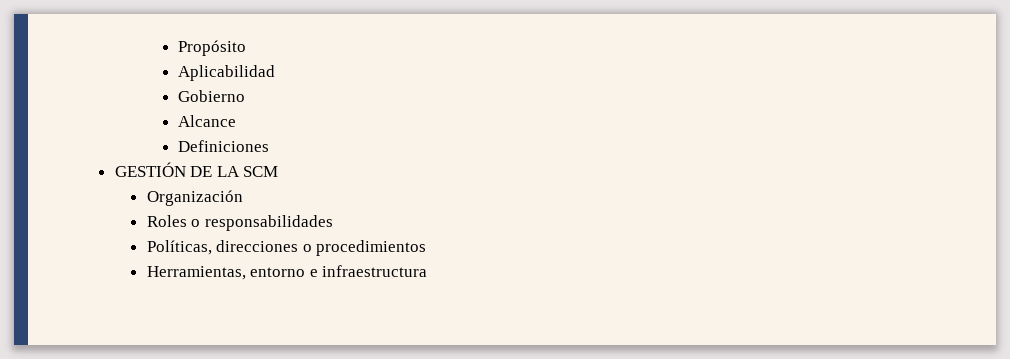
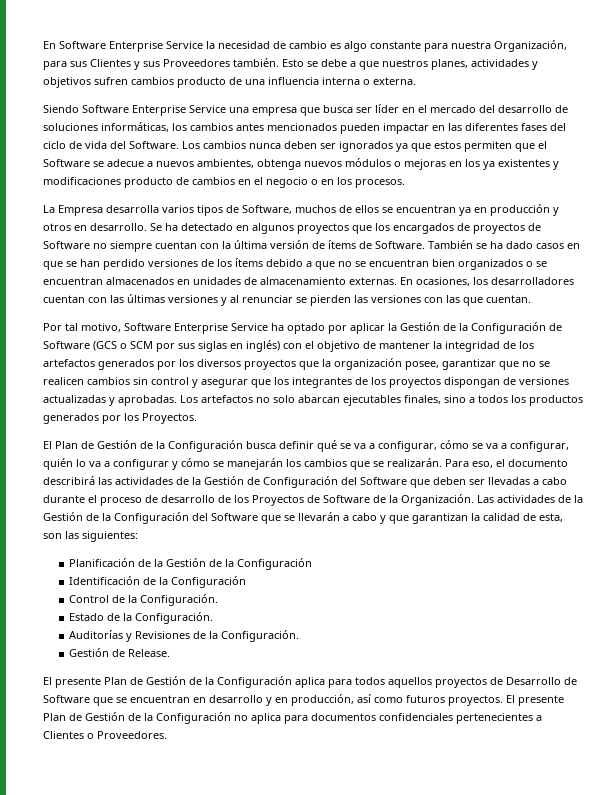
[178,40,247,56] [178,65,276,81] [178,90,246,102] [178,115,237,127] [178,140,270,152] [114,162,279,177] [146,190,243,206] [146,215,333,231] [146,240,427,256] [146,265,428,280] Propósito // Aplicabilidad // Gobierno // Alcance // Definiciones // GESTIÓN DE LA SCM // Organización // Roles o responsabilidades // Políticas, direcciones o procedimientos // Herramientas, entorno e infraestructura -> [43,40,568,52] [43,58,539,70] [43,77,417,88] [43,104,569,116] [43,122,567,134] [43,141,548,152] [43,158,560,170] [43,177,406,188] [43,204,560,216] [43,223,542,234] [43,240,581,252] [43,258,548,270] [43,277,575,286] [43,294,532,306] [43,322,563,334] [43,340,535,352] [43,358,551,370] [43,377,570,388] [43,395,584,406] [43,413,198,424] [43,440,570,452] [43,458,569,470] [43,476,568,488] [43,494,584,506] [43,512,564,524] [43,531,139,542] [68,558,312,570] [68,576,246,588] [68,594,218,606] [68,612,213,624] [68,630,299,642] [68,648,170,657] [43,676,578,688] [43,694,565,706] [43,712,543,724] [43,731,168,739] En Software Enterprise Service la necesidad de cambio es algo constante para nuestra Organización, para sus Clientes y sus Proveedores también. Esto se debe a que nuestros planes, actividades y objetivos sufren cambios producto de una influencia interna o externa. // Siendo Software Enterprise Service una empresa que busca ser líder en el mercado del desarrollo de soluciones informáticas, los cambios antes mencionados pueden impactar en las diferentes fases del ciclo de vida del Software. Los cambios nunca deben ser ignorados ya que estos permiten que el Software se adecue a nuevos ambientes, obtenga nuevos módulos o mejoras en los ya existentes y modificaciones producto de cambios en el negocio o en los procesos. // La Empresa desarrolla varios tipos de Software, muchos de ellos se encuentran ya en producción y otros en desarrollo. Se ha detectado en algunos proyectos que los encargados de proyectos de Software no siempre cuentan con la última versión de ítems de Software. También se ha dado casos en que se han perdido versiones de los ítems debido a que no se encuentran bien organizados o se encuentran almacenados en unidades de almacenamiento externas. En ocasiones, los desarrolladores cuentan con las últimas versiones y al renunciar se pierden las versiones con las que cuentan. // Por tal motivo, Software Enterprise Service ha optado por aplicar la Gestión de la Configuración de Software (GCS o SCM por sus siglas en inglés) con el objetivo de mantener la integridad de los artefactos generados por los diversos proyectos que la organización posee, garantizar que no se realicen cambios sin control y asegurar que los integrantes de los proyectos dispongan de versiones actualizadas y aprobadas. Los artefactos no solo abarcan ejecutables finales, sino a todos los productos generados por los Proyectos. // El Plan de Gestión de la Configuración busca definir qué se va a configurar, cómo se va a configurar, quién lo va a configurar y cómo se manejarán los cambios que se realizarán. Para eso, el documento describirá las actividades de la Gestión de Configuración del Software que deben ser llevadas a cabo durante el proceso de desarrollo de los Proyectos de Software de la Organización. Las actividades de la Gestión de la Configuración del Software que se llevarán a cabo y que garantizan la calidad de esta, son las siguientes: // Planificación de la Gestión de la Configuración // Identificación de la Configuración // Control de la Configuración. // Estado de la Configuración. // Auditorías y Revisiones de la Configuración. // Gestión de Release. // El presente Plan de Gestión de la Configuración aplica para todos aquellos proyectos de Desarrollo de Software que se encuentran en desarrollo y en producción, así como futuros proyectos. El presente Plan de Gestión de la Configuración no aplica para documentos confidenciales pertenecientes a Clientes o Proveedores.

